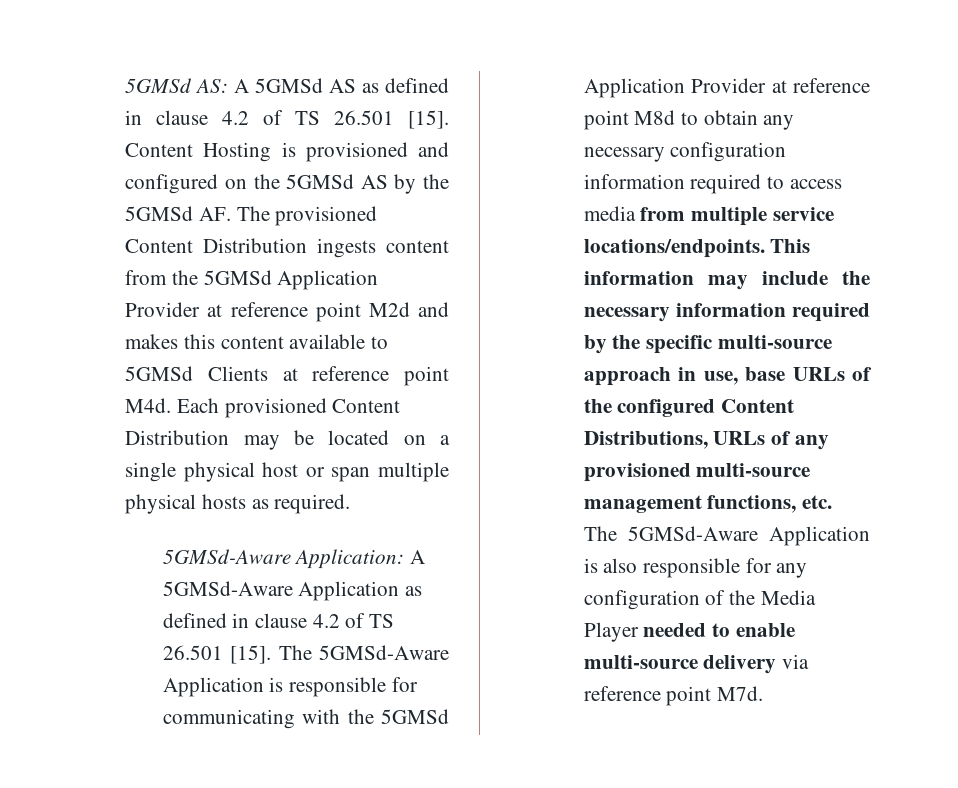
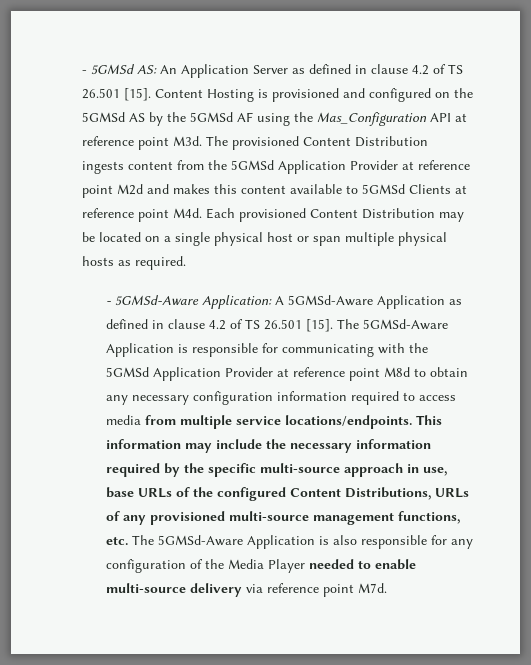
(125, 85) none -> [81,70,87,74] -
[234,78,357,93] A 5GMSd AS -> [159,64,288,78] An Application Server
[198,207,231,221] AF. -> [236,112,467,126] [81,136,202,150] AF using the Mas_Configuration API at reference point M3d.
(351, 504) none -> [105,301,111,305] -

